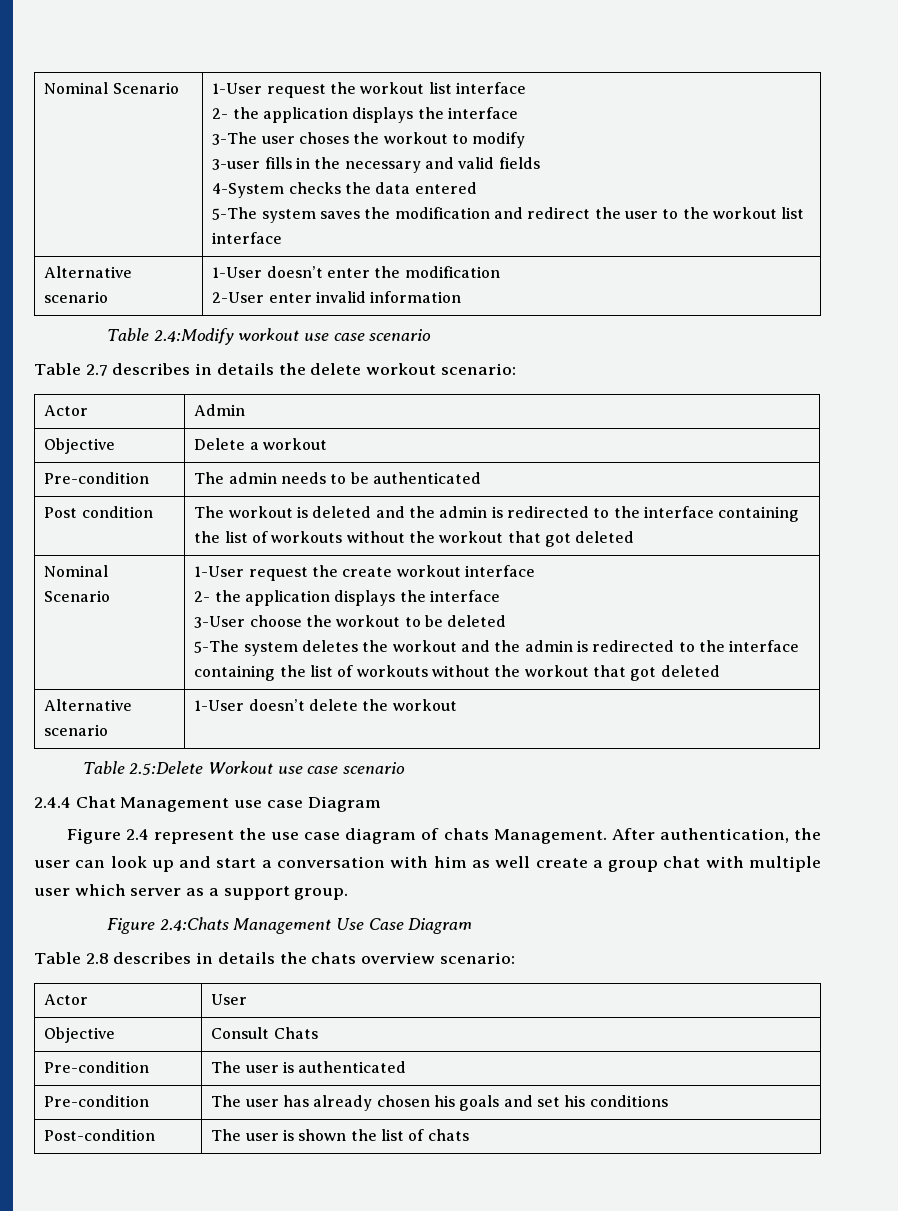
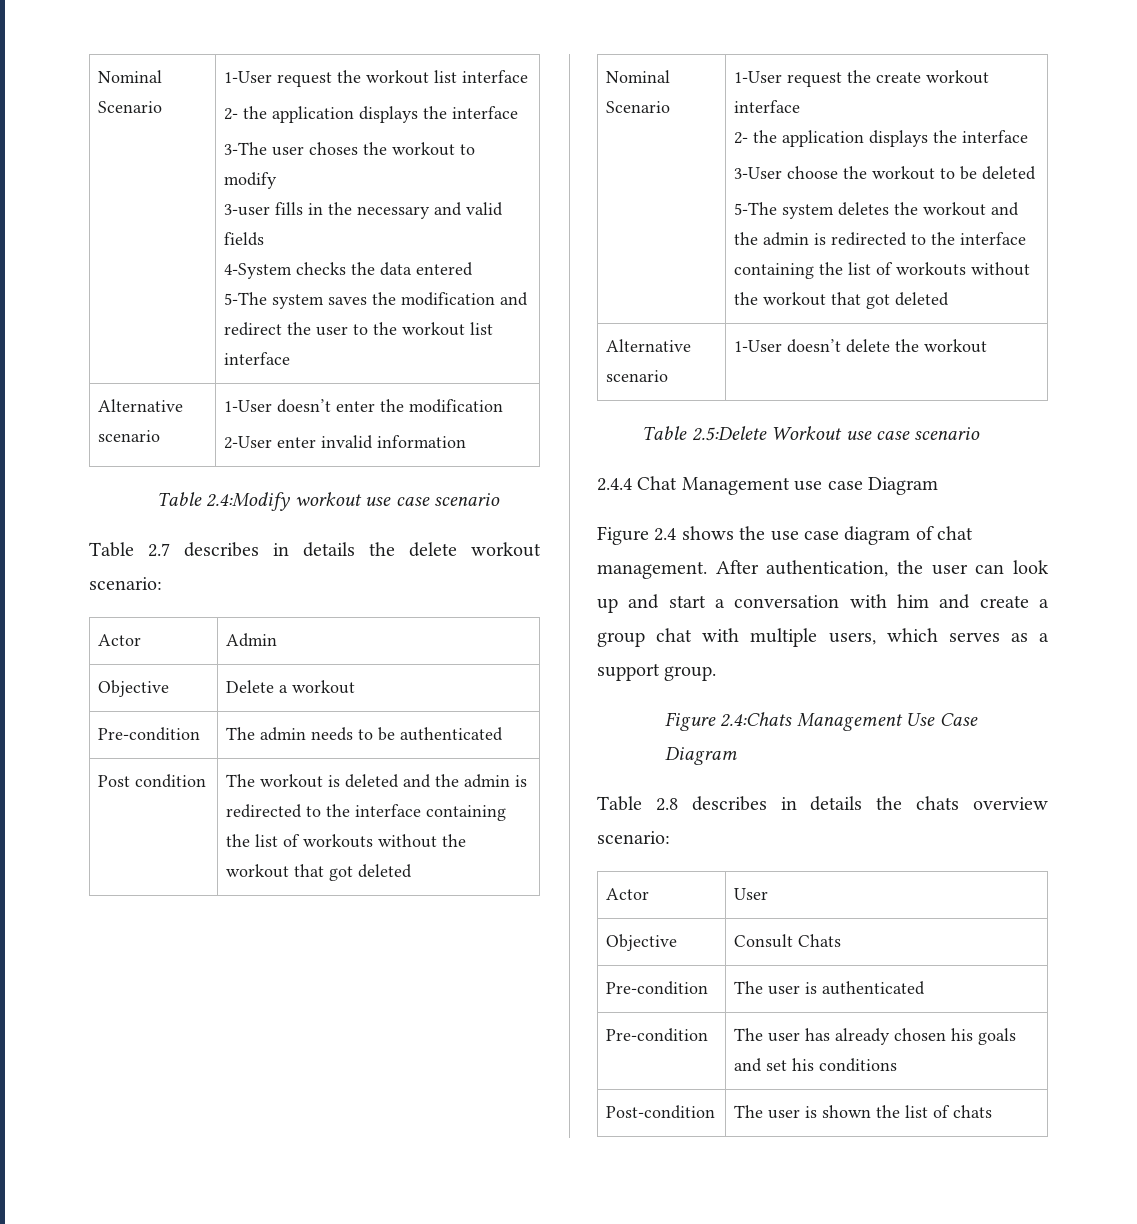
[153,830,234,844] represent -> [681,526,734,540] shows
[443,828,607,844] chats Management. -> [937,526,974,540] [597,561,707,579] chat management.
[471,856,531,868] as well -> [939,594,971,609] and
[34,884,182,896] user which server -> [828,628,1000,645] users, which serves

